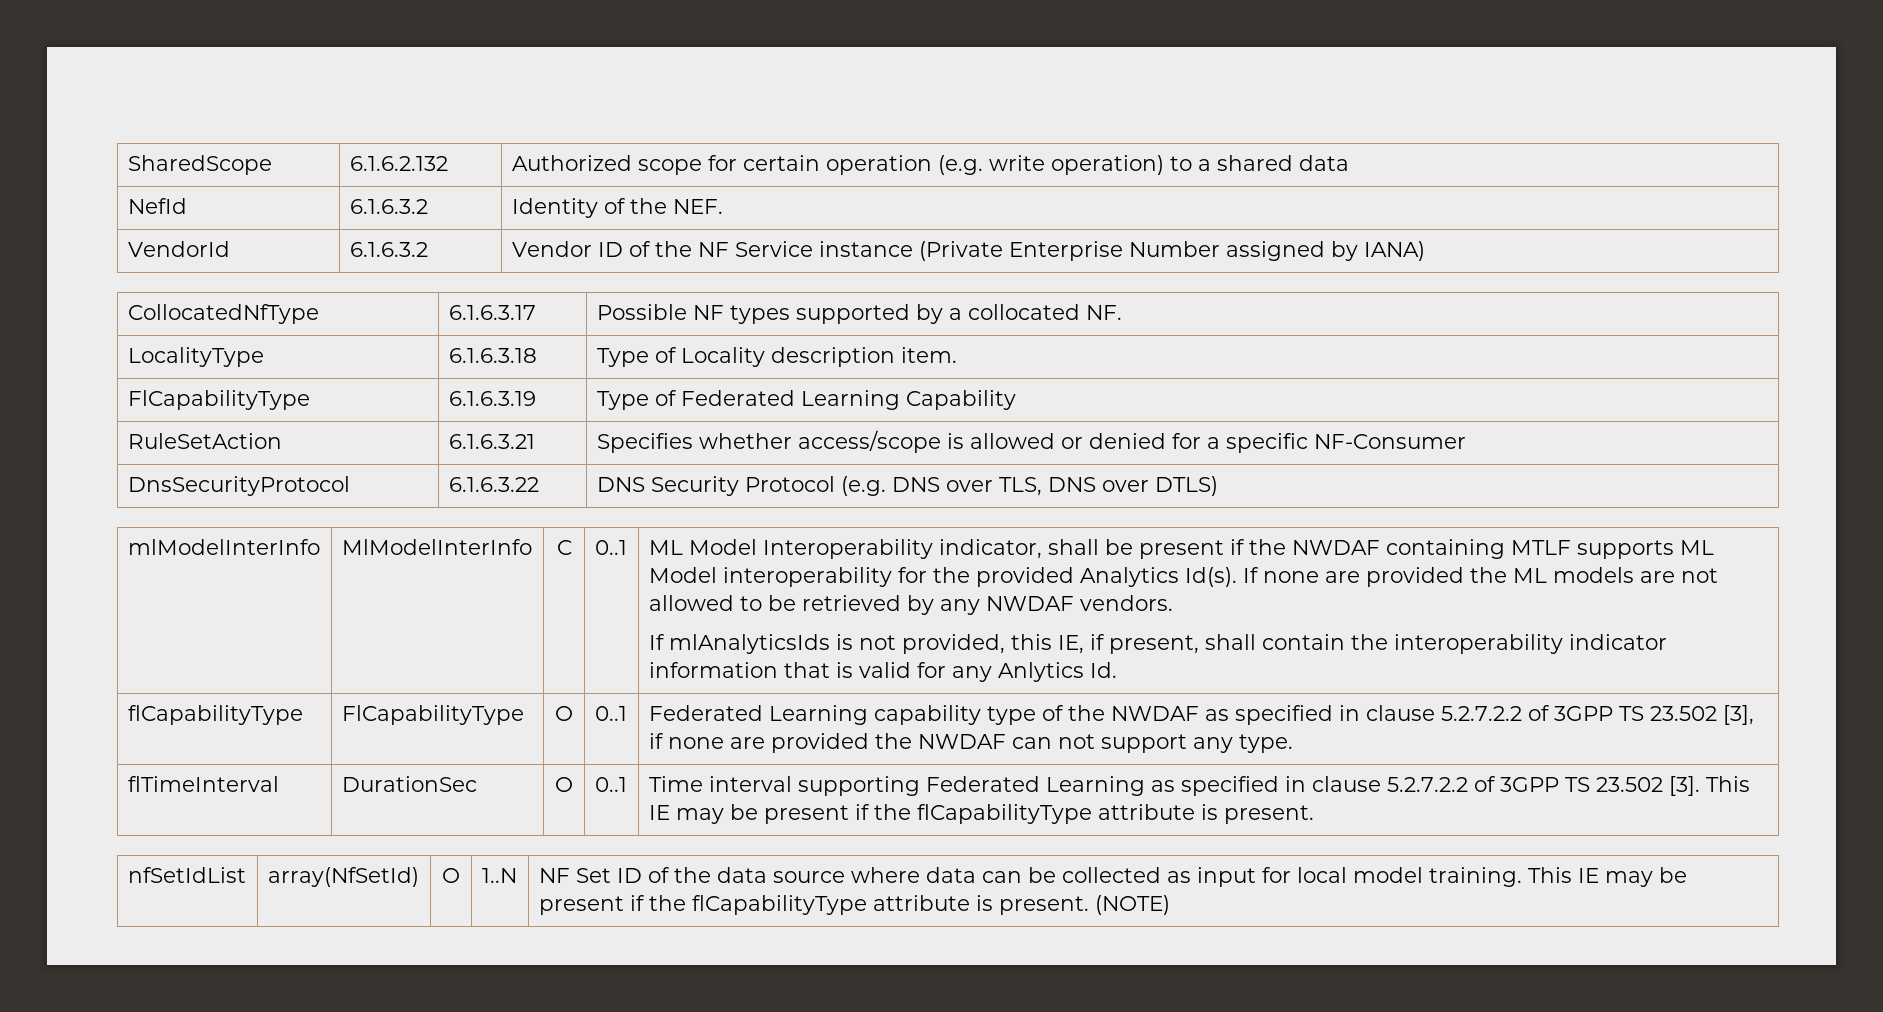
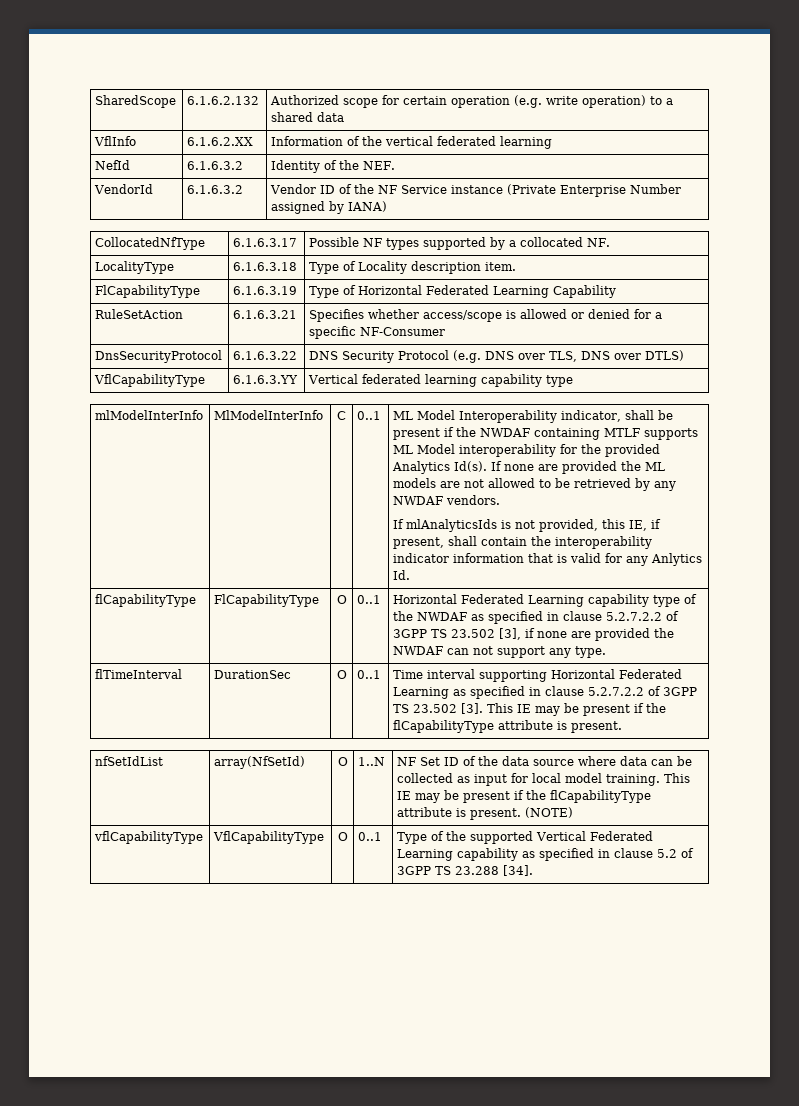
(1349, 163) none -> [94,136,137,146] [187,137,254,146] [271,136,553,149] // VflInfo | 6.1.6.2.XX | Information of the vertical federated learning
(677, 398) none -> [358,285,423,295] Horizontal
(1218, 486) none -> [94,374,206,387] [233,375,299,384] [308,374,574,387] // VflCapabilityType | 6.1.6.3.YY | Vertical federated learning capability type
(627, 713) none -> [393,594,458,604] Horizontal
(920, 786) none -> [551,669,616,679] Horizontal
(1170, 905) none -> [94,831,204,844] [213,831,325,844] [337,832,348,841] [358,832,383,841] [397,831,654,844] [397,848,695,861] [397,865,534,876] // vflCapabilityType | VflCapabilityType | O | 0..1 | Type of the supported Vertical Federated Learning capability as specified in clause 5.2 of 3GPP TS 23.288 [34].

